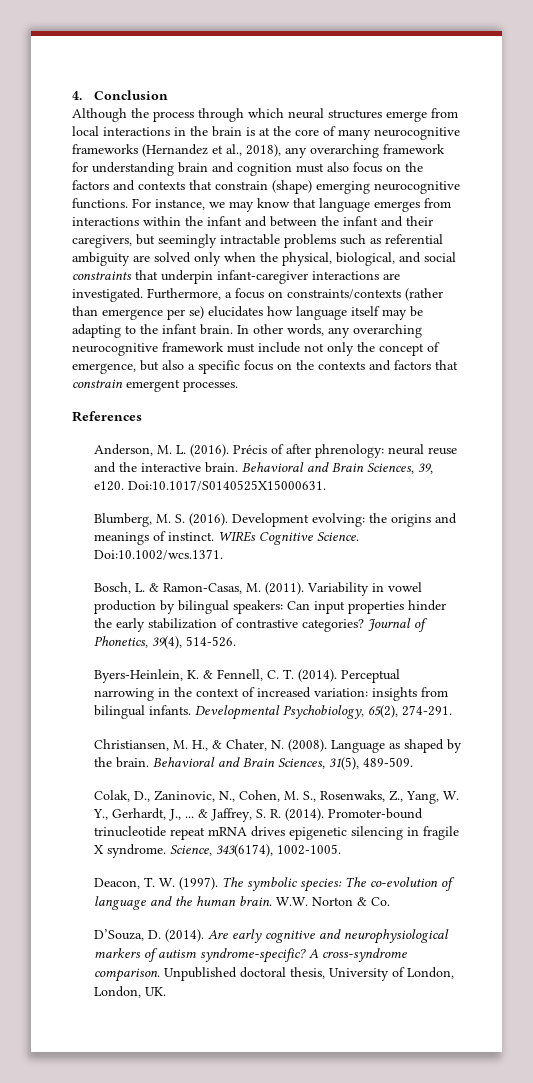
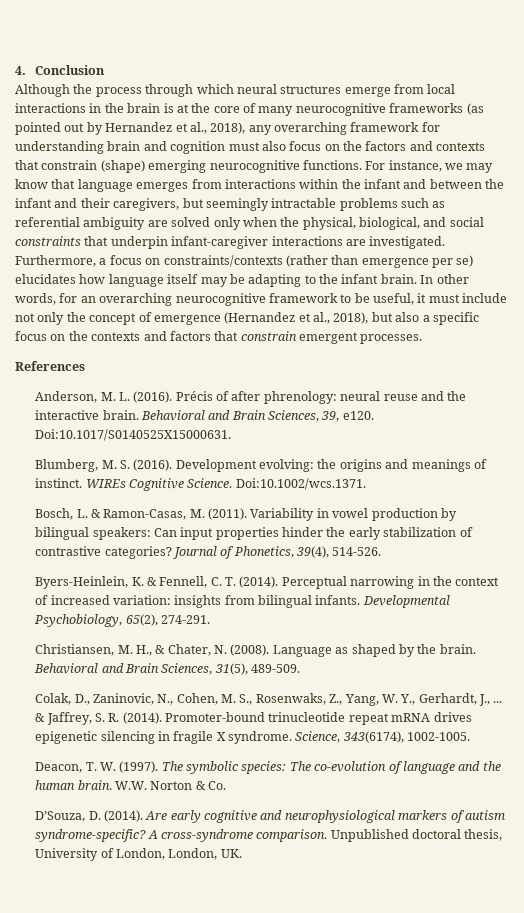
[142,144,208,157] (Hernandez -> [466,103,484,115] [15,122,173,135] (as pointed out by Hernandez
[328,327,350,338] any -> [59,293,96,303] for an
(224, 347) none -> [340,293,427,305] to be useful, it
[72,363,136,374] emergence, -> [153,312,369,325] emergence (Hernandez et al., 2018),

